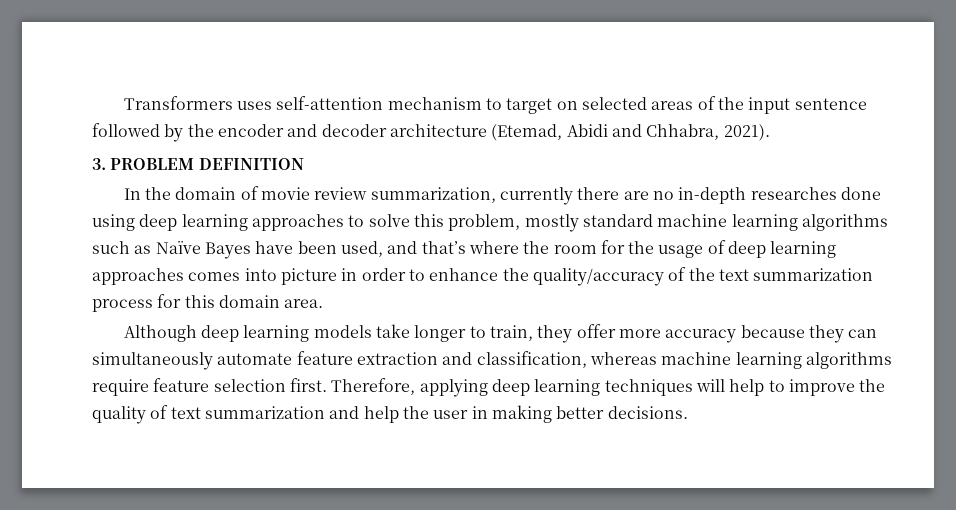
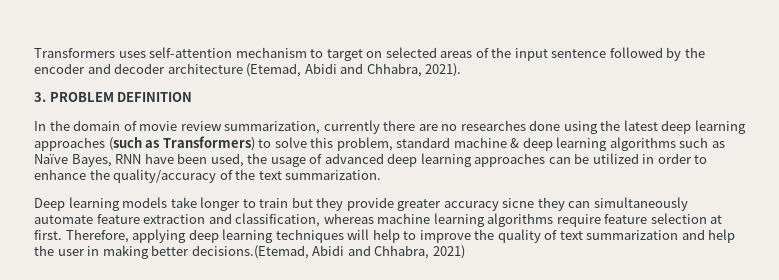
[678,187,747,204] in-depth -> (458, 127) none
[139,214,344,231] deep learning approaches -> [600,120,746,134] [34,136,255,151] the latest deep learning approaches (such as Transformers)
[524,214,579,232] mostly -> (393, 144) none
(728, 220) none -> [510,137,553,151] & deep
[204,242,251,259] Bayes -> [71,154,142,167] Bayes, RNN
[387,240,625,254] and that’s where the room for -> (244, 160) none
[728,241,837,258] [92,268,337,285] deep learning approaches comes into picture -> [324,153,639,167] advanced deep learning approaches can be utilized
[753,268,874,281] [92,294,324,312] [123,325,240,342] summarization process for this domain area. // Although deep -> [285,170,382,180] [34,198,65,211] summarization. // Deep
[489,324,805,343] train, they offer more accuracy because -> [259,197,535,211] train but they provide greater accuracy sicne
(286, 385) none -> [710,215,723,224] at
[607,406,688,419] decisions. -> [191,245,465,259] decisions.(Etemad, Abidi and Chhabra, 2021)

